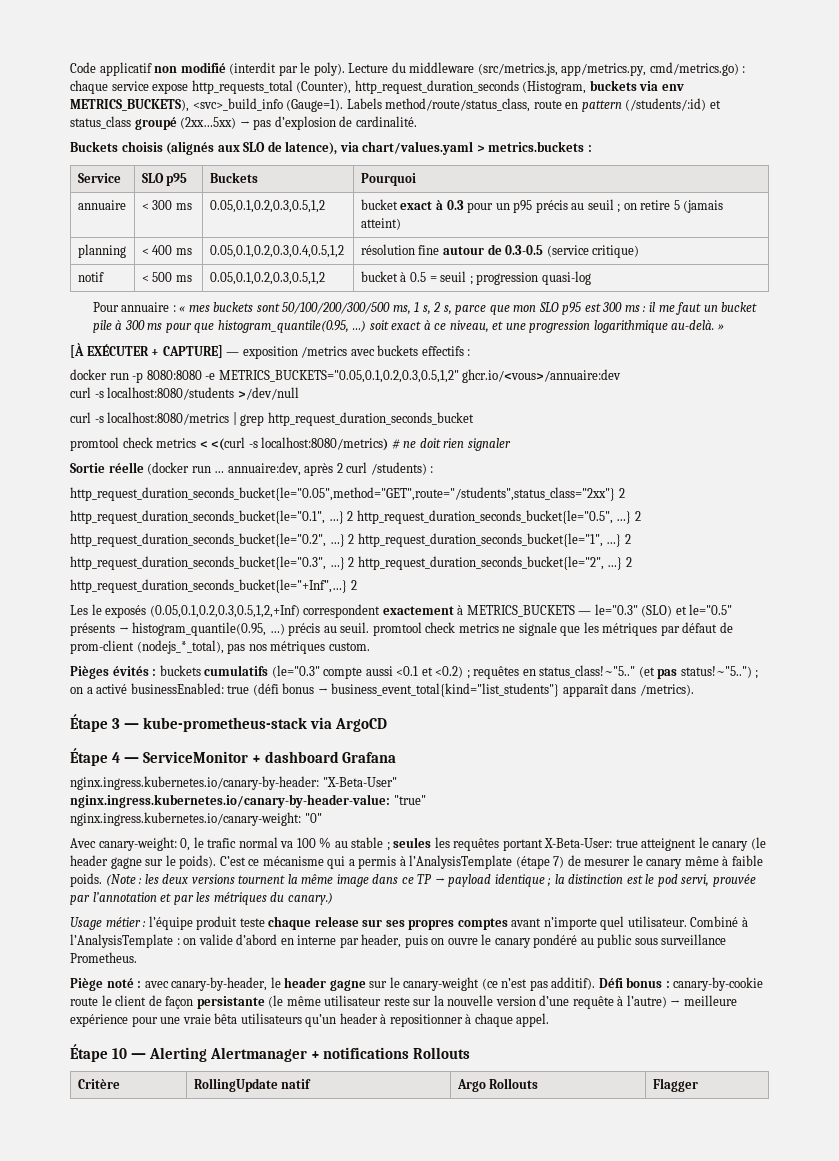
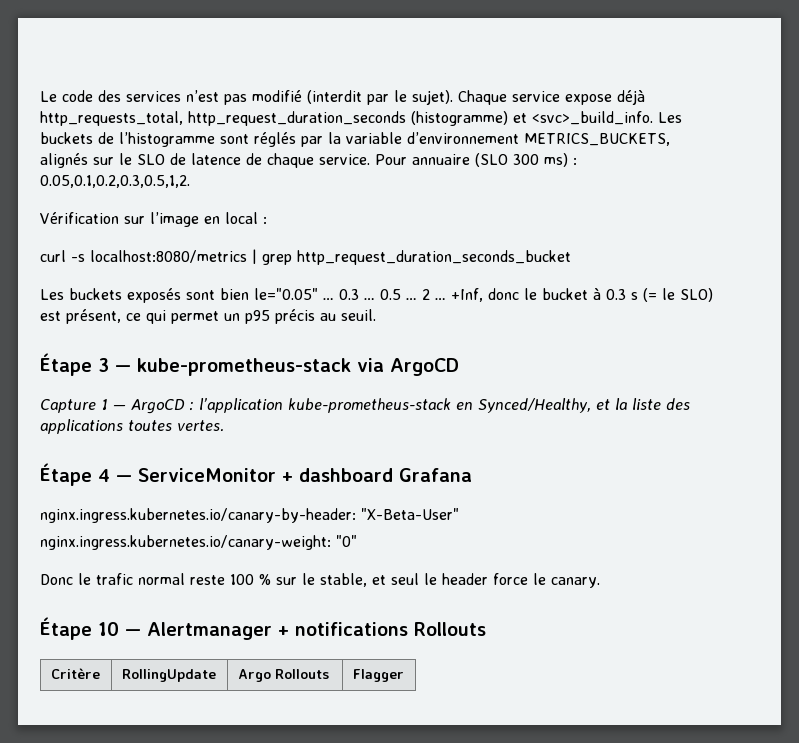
[70,62,746,76] [70,80,684,94] [70,98,721,112] [70,116,417,130] [70,141,592,155] [77,173,121,183] [141,173,188,186] [209,172,258,183] [360,173,416,186] [77,200,126,210] [141,200,192,210] [209,200,325,213] [360,199,724,213] [360,218,401,230] [77,244,126,258] [141,245,192,255] [209,245,344,258] [360,244,640,258] [77,272,104,282] [141,272,192,282] [209,272,325,285] [360,271,591,285] [92,302,758,315] [92,320,724,333] [70,343,471,359] [70,369,622,383] [70,387,299,400] Code applicatif non modifié (interdit par le poly). Lecture du middleware (src/metrics.js, app/metrics.py, cmd/metrics.go) : chaque service expose http_requests_total (Counter), http_request_duration_seconds (Histogram, buckets via env METRICS_BUCKETS), <svc>_build_info (Gauge=1). Labels method/route/status_class, route en pattern (/students/:id) et status_class groupé (2xx…5xx) → pas d’explosion de cardinalité. // Buckets choisis (alignés aux SLO de latence), via chart/values.yaml > metrics.buckets : // Service | SLO p95 | Buckets | Pourquoi // annuaire | < 300 ms | 0.05,0.1,0.2,0.3,0.5,1,2 | bucket exact à 0.3 pour un p95 précis au seuil ; on retire 5 (jamais atteint) // planning | < 400 ms | 0.05,0.1,0.2,0.3,0.4,0.5,1,2 | résolution fine autour de 0.3-0.5 (service critique) // notif | < 500 ms | 0.05,0.1,0.2,0.3,0.5,1,2 | bucket à 0.5 = seuil ; progression quasi-log // Pour annuaire : « mes buckets sont 50/100/200/300/500 ms, 1 s, 2 s, parce que mon SLO p95 est 300 ms : il me faut un bucket pile à 300 ms pour que histogram_quantile(0.95, …) soit exact à ce niveau, et une progression logarithmique au-delà. » // [À EXÉCUTER + CAPTURE] — exposition /metrics avec buckets effectifs : // docker run -p 8080:8080 -e METRICS_BUCKETS="0.05,0.1,0.2,0.3,0.5,1,2" ghcr.io/<vous>/annuaire:dev // curl -s localhost:8080/students >/dev/null -> [40,90,645,105] [40,111,682,126] [40,132,670,147] [40,153,577,168] [40,175,190,188] [40,212,267,227] Le code des services n’est pas modifié (interdit par le sujet). Chaque service expose déjà http_requests_total, http_request_duration_seconds (histogramme) et <svc>_build_info. Les buckets de l’histogramme sont réglés par la variable d’environnement METRICS_BUCKETS, alignés sur le SLO de latence de chaque service. Pour annuaire (SLO 300 ms) : 0.05,0.1,0.2,0.3,0.5,1,2. // Vérification sur l’image en local :
[70,437,511,451] [70,462,434,476] [70,487,625,501] [70,510,641,524] [70,533,631,547] [70,556,632,570] [70,579,357,593] [70,604,733,618] [70,622,733,636] [70,640,370,654] [70,665,759,679] [70,683,694,697] promtool check metrics < <(curl -s localhost:8080/metrics) # ne doit rien signaler // Sortie réelle (docker run … annuaire:dev, après 2 curl /students) : // http_request_duration_seconds_bucket{le="0.05",method="GET",route="/students",status_class="2xx"} 2 // http_request_duration_seconds_bucket{le="0.1", …} 2 http_request_duration_seconds_bucket{le="0.5", …} 2 // http_request_duration_seconds_bucket{le="0.2", …} 2 http_request_duration_seconds_bucket{le="1", …} 2 // http_request_duration_seconds_bucket{le="0.3", …} 2 http_request_duration_seconds_bucket{le="2", …} 2 // http_request_duration_seconds_bucket{le="+Inf",…} 2 // Les le exposés (0.05,0.1,0.2,0.3,0.5,1,2,+Inf) correspondent exactement à METRICS_BUCKETS — le="0.3" (SLO) et le="0.5" présents → histogram_quantile(0.95, …) précis au seuil. promtool check metrics ne signale que les métriques par défaut de prom-client (nodejs_*_total), pas nos métriques custom. // Pièges évités : buckets cumulatifs (le="0.3" compte aussi <0.1 et <0.2) ; requêtes en status_class!~"5.." (et pas status!~"5..") ; on a activé businessEnabled: true (défi bonus → business_event_total{kind="list_students"} apparaît dans /metrics). -> [40,288,713,303] [40,309,376,324] Les buckets exposés sont bien le="0.05" … 0.3 … 0.5 … 2 … +Inf, donc le bucket à 0.3 s (= le SLO) est présent, ce qui permet un p95 précis au seuil.
(387, 725) none -> [40,398,690,414] [40,419,224,434] // Capture 1 — ArgoCD : l’application kube-prometheus-stack en Synced/Healthy, et la liste des applications toutes vertes.
[70,794,426,808] // nginx.ingress.kubernetes.io/canary-by-header-value: "true" -> (459, 514) none
[70,837,191,851] Avec canary-weight: 0, -> [40,574,73,585] Donc
[280,841,294,848] va -> [190,575,225,585] reste
[334,837,766,851] [70,855,763,869] [70,873,756,887] [70,892,333,905] [70,916,748,930] [70,934,727,948] [70,952,137,963] [70,977,764,991] [70,995,737,1009] [70,1013,550,1027] au stable ; seules les requêtes portant X-Beta-User: true atteignent le canary (le header gagne sur le poids). C’est ce mécanisme qui a permis à l’AnalysisTemplate (étape 7) de mesurer le canary même à faible poids. (Note : les deux versions tournent la même image dans ce TP → payload identique ; la distinction est le pod servi, prouvée par l’annotation et par les métriques du canary.) // Usage métier : l’équipe produit teste chaque release sur ses propres comptes avant n’importe quel utilisateur. Combiné à l’AnalysisTemplate : on valide d’abord en interne par header, puis on ouvre le canary pondéré au public sous surveillance Prometheus. // Piège noté : avec canary-by-header, le header gagne sur le canary-weight (ce n’est pas additif). Défi bonus : canary-by-cookie route le client de façon persistante (le même utilisateur reste sur la nouvelle version d’une requête à l’autre) → meilleure expérience pour une vraie bêta utilisateurs qu’un header à repositionner à chaque appel. -> [276,573,600,588] sur le stable, et seul le header force le canary.
[148,1047,207,1062] Alerting -> (141, 632) none
[281,1079,312,1089] natif -> (216, 675) none

